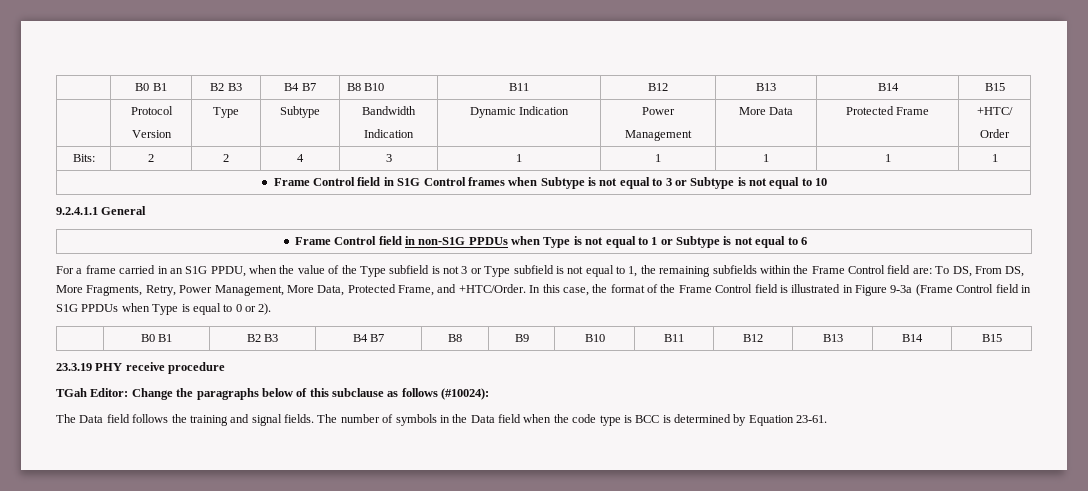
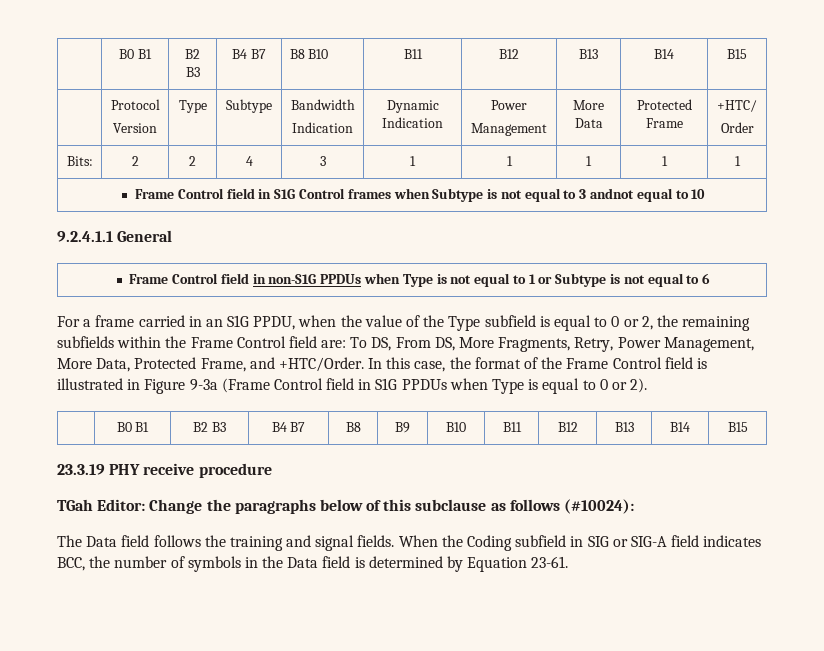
[674,177,767,189] or Subtype is not -> [589,188,634,199] andnot
[443,265,638,277] not 3 or Type subfield is not equal to 1, -> [553,315,653,331] equal to 0 or 2,
[317,414,338,423] The -> [398,535,762,551] [57,556,111,571] When the Coding subfield in SIG or SIG-A field indicates BCC, the
[523,414,660,426] when the code type is BCC -> (351, 562) none

